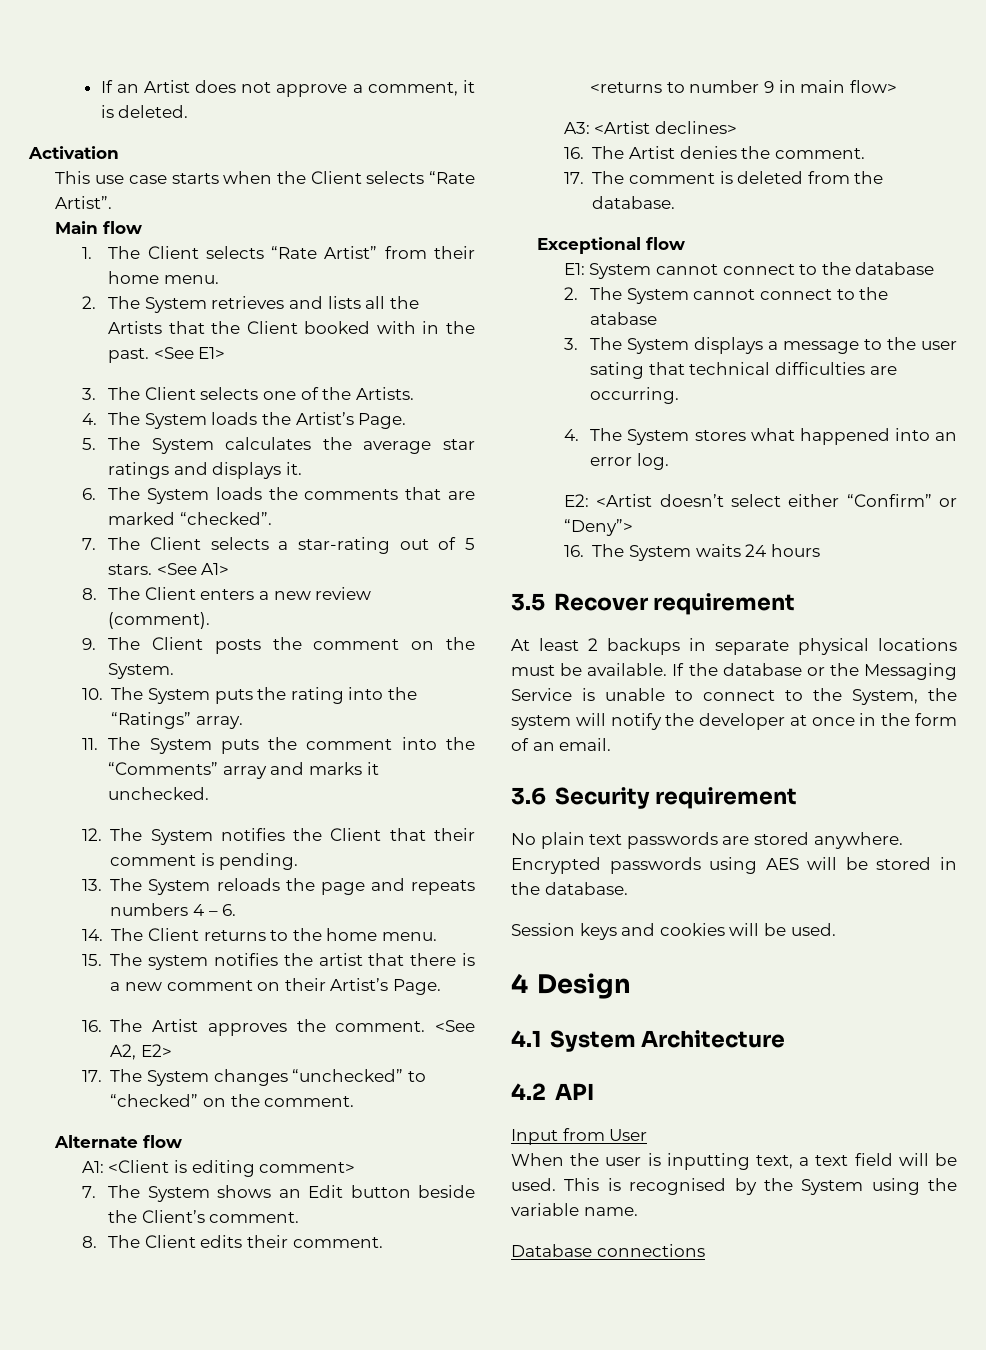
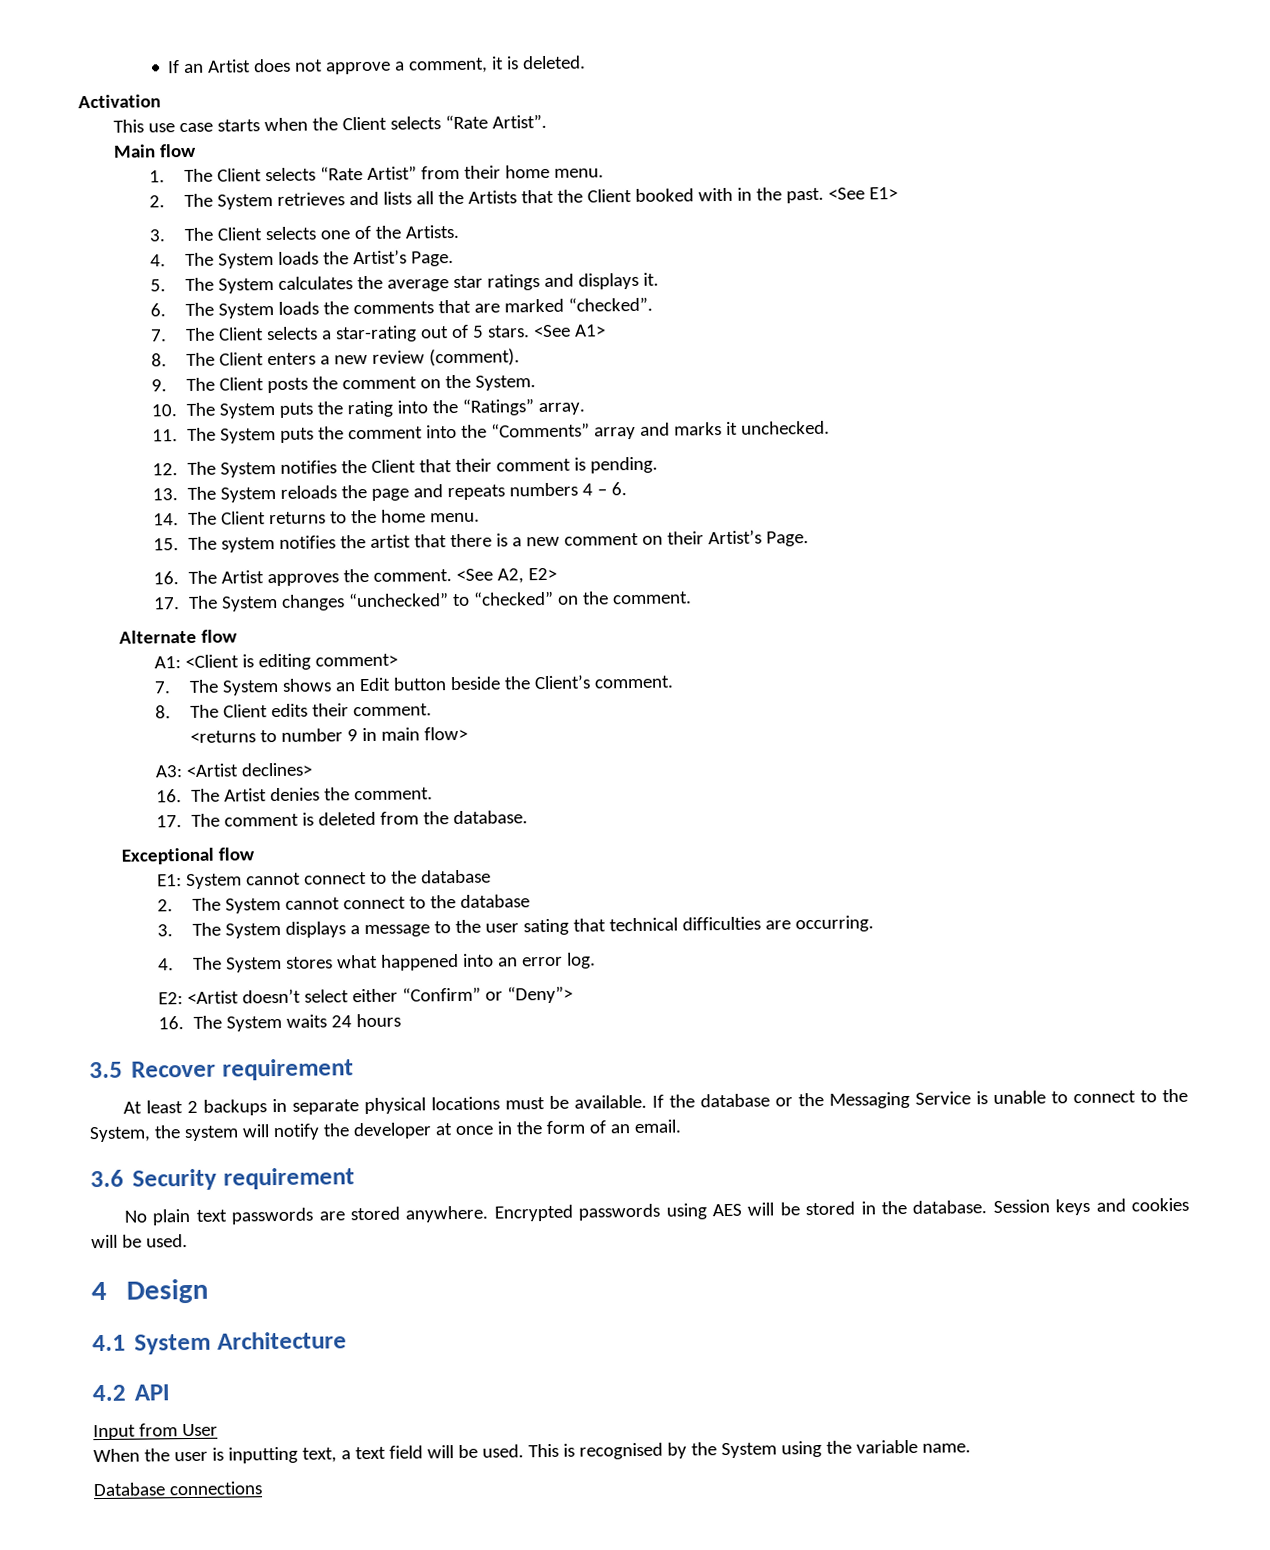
[590,312,658,325] atabase -> [459,894,530,908] database
(628, 888) // -> (988, 1207) none

